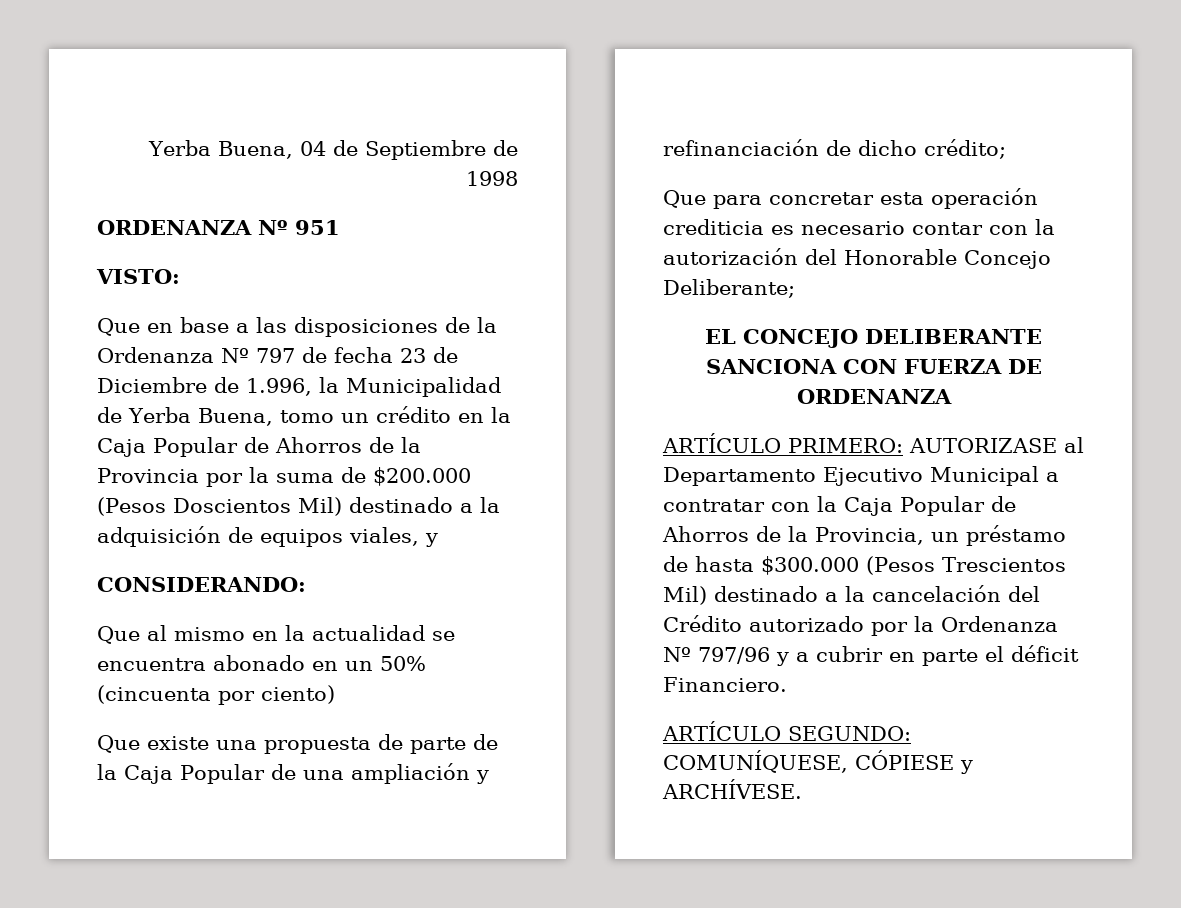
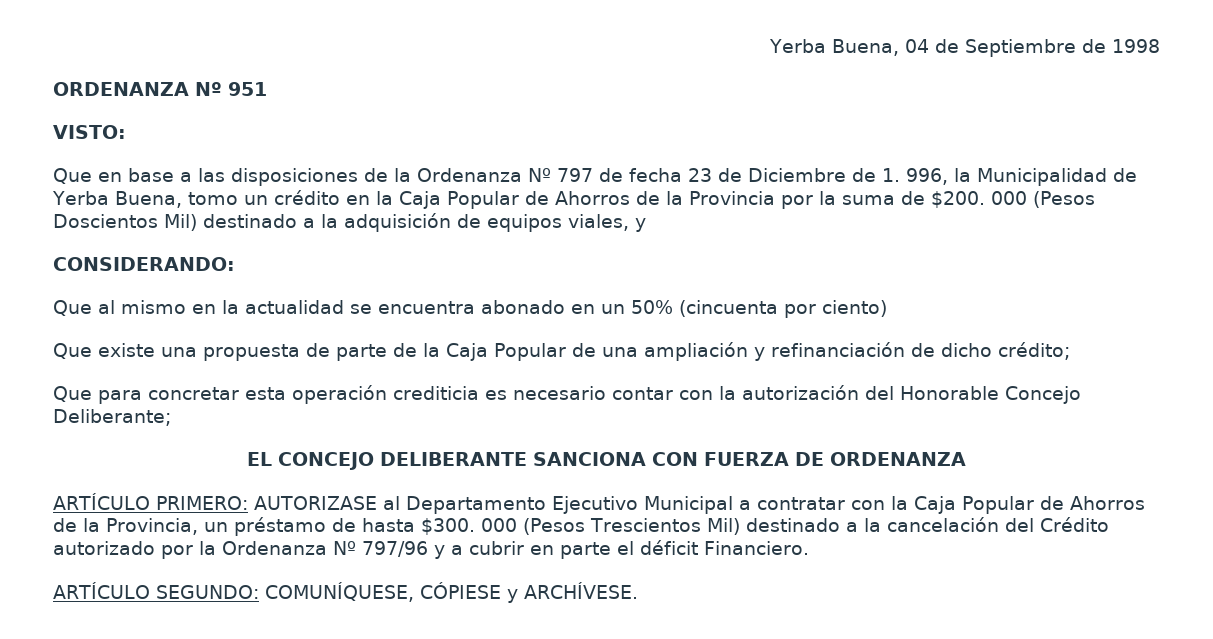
[246,378,312,396] 1.996, -> [882,168,948,185] 1. 996,
[373,467,471,486] $200.000 -> [930,191,1027,208] $200. 000
[761,556,859,575] $300.000 -> [421,518,517,535] $300. 000

